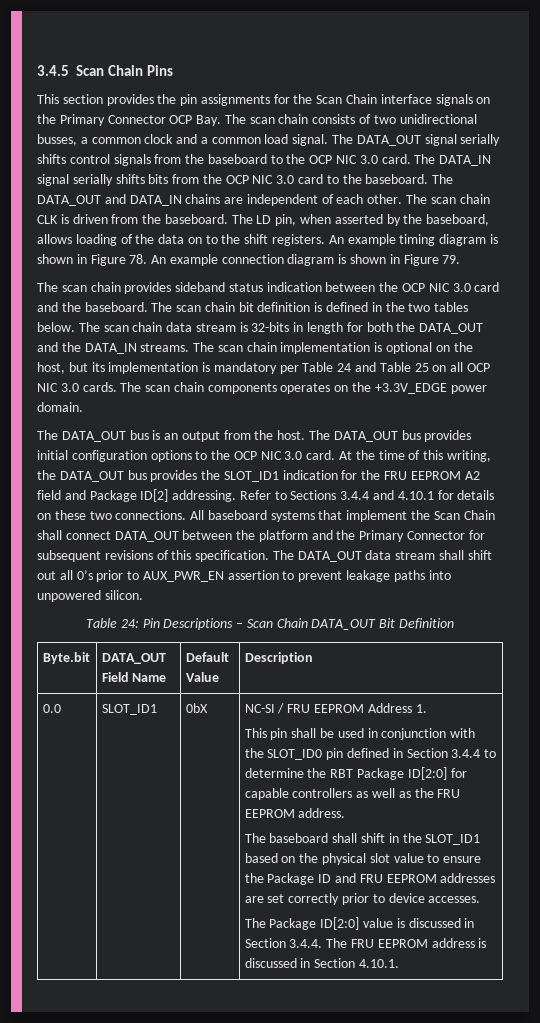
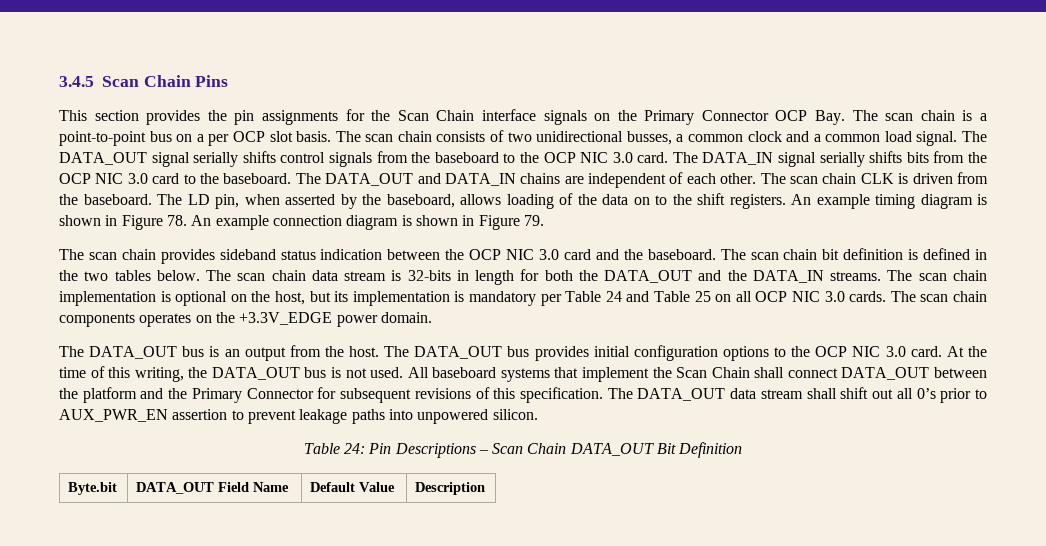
(309, 119) none -> [962,110,988,121] [59,131,432,146] is a point-to-point bus on a per OCP slot basis. The scan chain
[150,470,480,482] [37,489,495,502] [37,510,187,520] provides the SLOT_ID1 indication for the FRU EEPROM A2 field and Package ID[2] addressing. Refer to Sections 3.4.4 and 4.10.1 for details on these two connections. -> [331,367,404,378] is not used.
[42,704,61,713] [101,704,157,715] [185,703,208,713] [244,703,427,714] [244,728,476,740] [244,748,497,760] [244,767,467,780] [244,788,461,800] [244,808,346,818] [244,833,481,845] [244,853,482,865] [244,873,496,885] [244,893,481,905] [244,917,475,930] [244,938,487,948] [244,958,399,968] // 0.0 | SLOT_ID1 | 0bX | NC-SI / FRU EEPROM Address 1. // This pin shall be used in conjunction with the SLOT_ID0 pin defined in Section 3.4.4 to determine the RBT Package ID[2:0] for capable controllers as well as the FRU EEPROM address. // The baseboard shall shift in the SLOT_ID1 based on the physical slot value to ensure the Package ID and FRU EEPROM addresses are set correctly prior to device accesses. // The Package ID[2:0] value is discussed in Section 3.4.4. The FRU EEPROM address is discussed in Section 4.10.1. -> (486, 488) none

